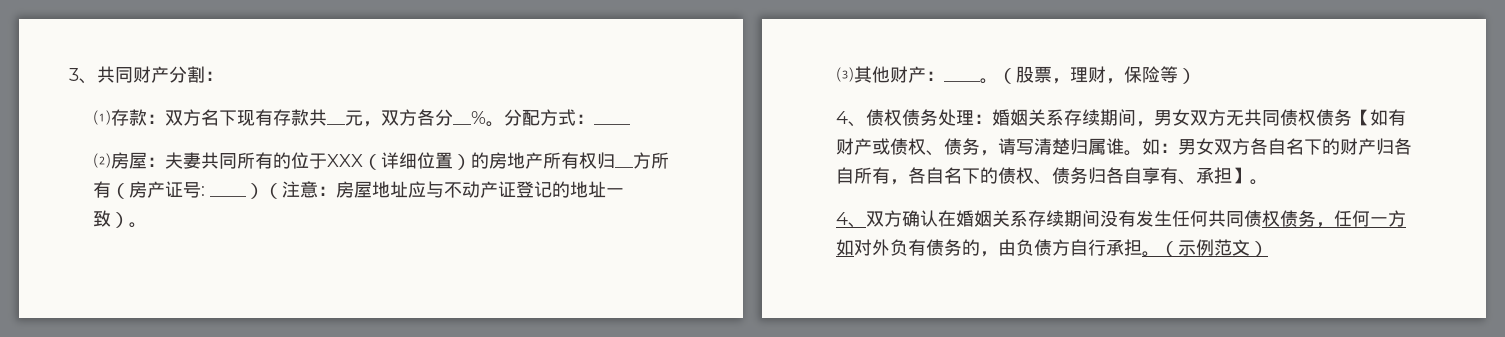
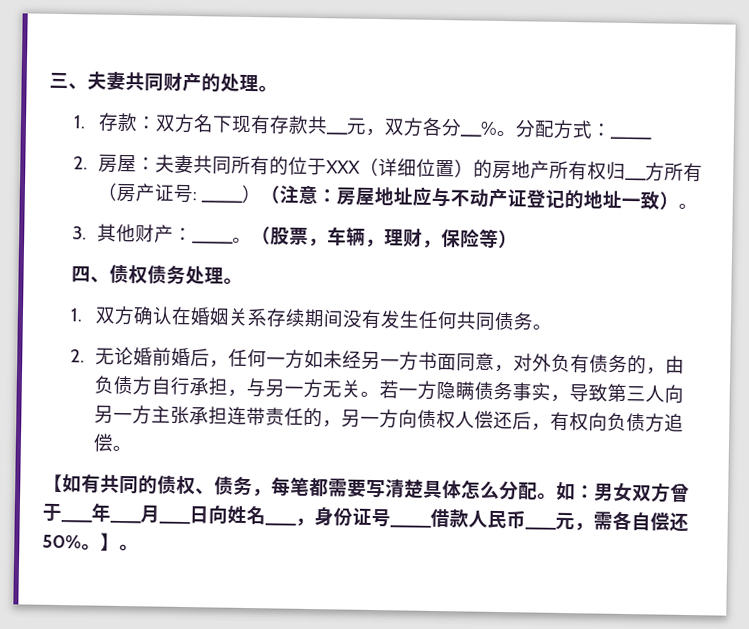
[69,66,223,84] [93,110,112,125] 3、共同财产分割： // ⑴ -> [49,71,278,93] [72,115,86,129] 三、夫妻共同财产的处理。 // 1.
[93,153,112,168] ⑵ -> [72,156,88,170] 2.
[836,67,855,82] ⑶ -> [71,226,87,240] 3.
(1071, 81) none -> [326,226,385,248] 车辆，
[836,111,849,124] 4 -> [70,265,91,283] 四
[974,109,1407,127] [836,138,1413,156] [836,167,1269,185] [836,212,867,228] ：婚姻关系存续期间，男女双方无共同债权债务【如有财产或债权、债务，请写清楚归属谁。如：男女双方各自名下的财产归各自所有，各自名下的债权、债务归各自享有、承担】。 // 4、 -> [222,277,243,285] [69,308,83,322] 。 // 1.
[1262,210,1407,228] [836,239,855,256] 权债务，任何一方如 -> [512,312,552,331] [69,346,514,373] 务。 // 2.无论婚前婚后，任何一方如未经另一方书面同意，
[1142,239,1269,257] 。（示例范文） -> [226,377,684,403] [93,405,684,433] [92,433,132,452] [43,473,690,504] [42,502,689,533] [42,532,139,552] ，与另一方无关。若一方隐瞒债务事实，导致第三人向另一方主张承担连带责任的，另一方向债权人偿还后，有权向负债方追偿。 // 【如有共同的债权、债务，每笔都需要写清楚具体怎么分配。如：男女双方曾于___年___月___日向姓名___，身份证号____借款人民币___元，需各自偿还50%。】。

